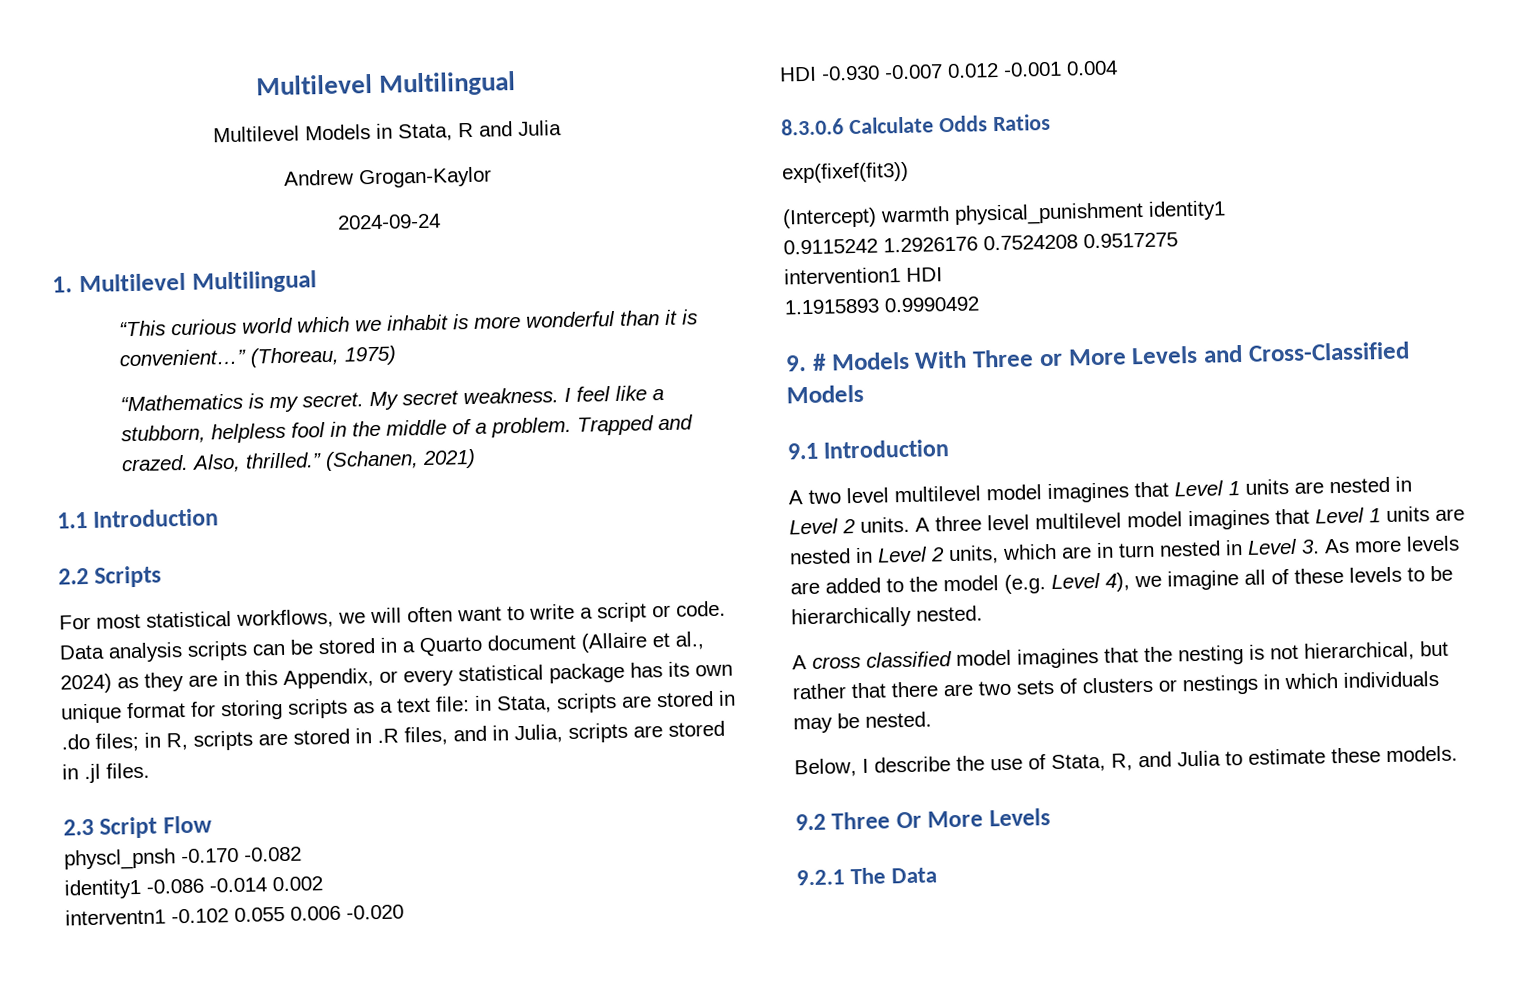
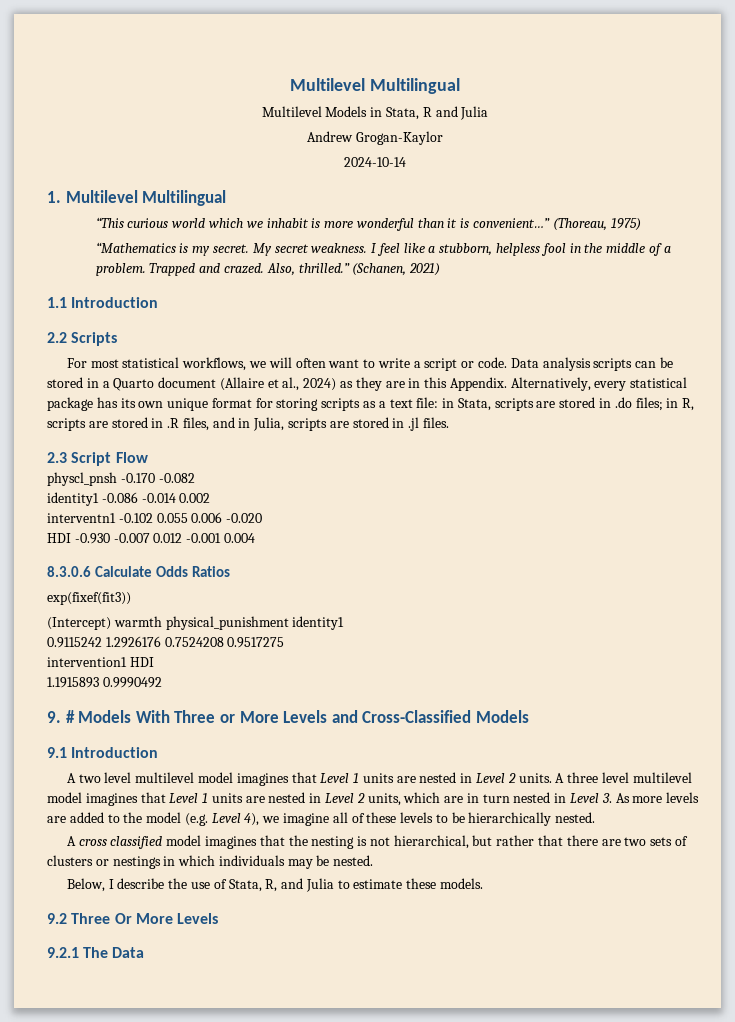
[336,213,441,230] 2024-09-24 -> [344,157,406,167] 2024-10-14
[283,668,398,689] Appendix, or -> [449,377,591,391] Appendix. Alternatively,

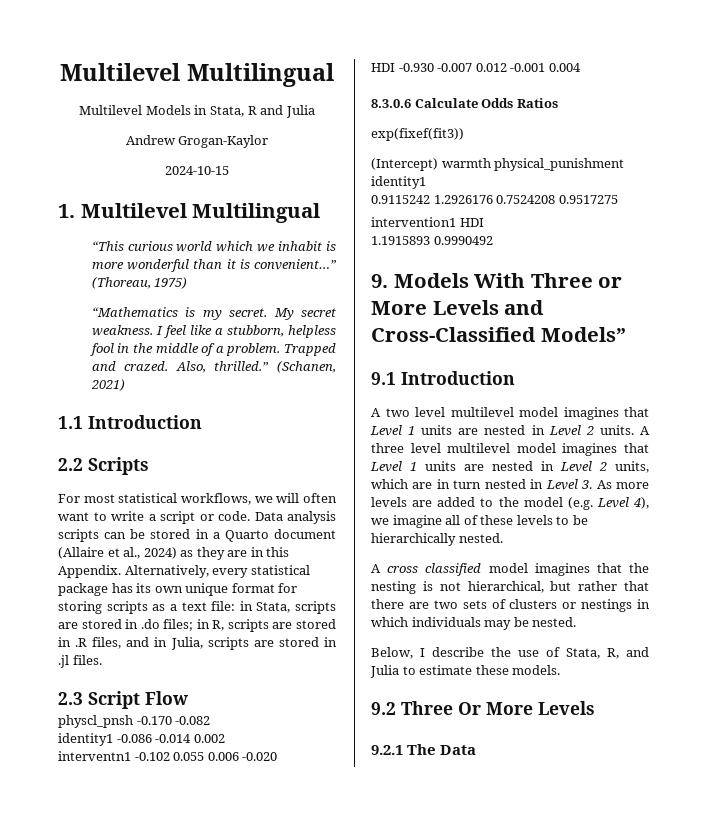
[344,157,406,167] 2024-10-14 -> [165,166,229,175] 2024-10-15
[65,710,75,723] # -> (388, 281) none
[475,710,529,723] Models -> [540,327,626,342] Models”

